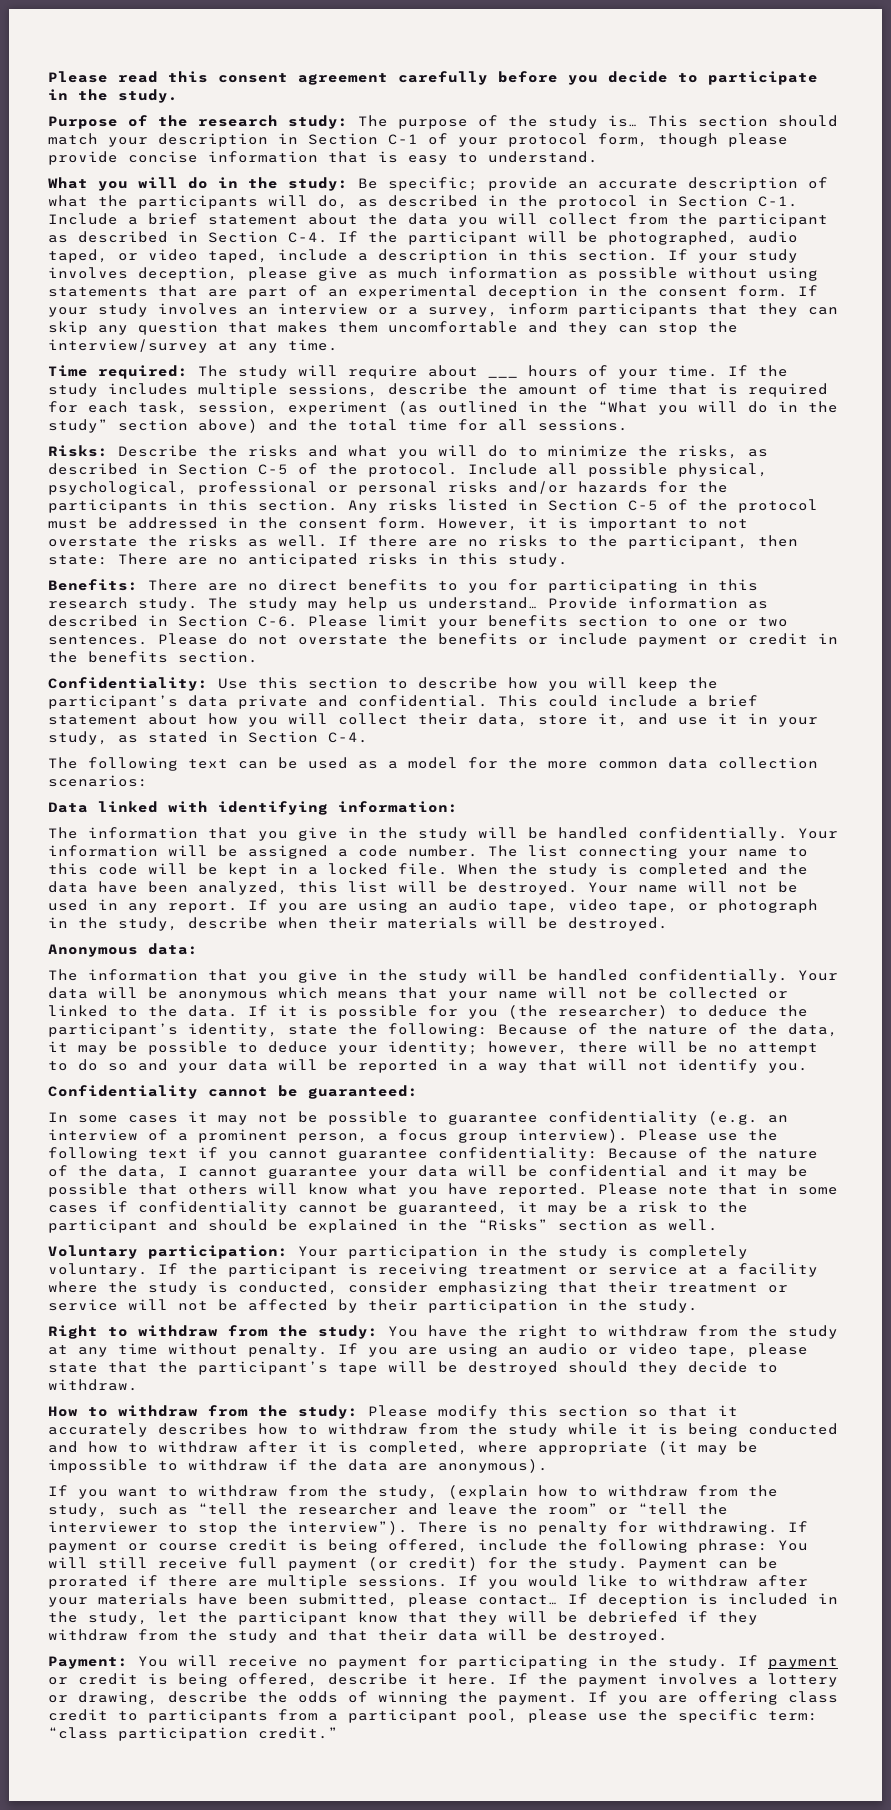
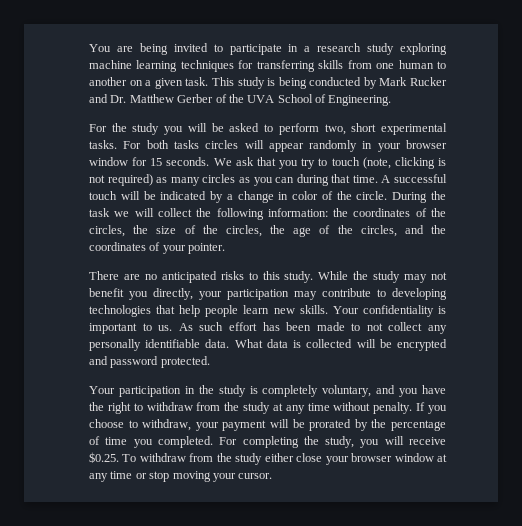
[48,71,818,85] [48,89,178,103] [48,115,838,129] [48,133,788,147] [48,151,598,165] [48,177,828,191] [48,195,798,209] [48,213,828,227] [48,231,798,245] [48,249,798,263] [48,267,818,281] [48,285,818,299] [48,303,838,317] [48,321,738,335] [48,339,338,353] [48,365,788,379] [48,383,828,397] [48,401,838,415] [48,419,628,433] [48,445,768,459] [48,463,768,477] [48,481,728,495] [48,499,818,513] [48,517,748,531] [48,535,798,549] [48,555,108,565] Please read this consent agreement carefully before you decide to participate in the study. // Purpose of the research study: The purpose of the study is… This section should match your description in Section C-1 of your protocol form, though please provide concise information that is easy to understand. // What you will do in the study: Be specific; provide an accurate description of what the participants will do, as described in the protocol in Section C-1. Include a brief statement about the data you will collect from the participant as described in Section C-4. If the participant will be photographed, audio taped, or video taped, include a description in this section. If your study involves deception, please give as much information as possible without using statements that are part of an experimental deception in the consent form. If your study involves an interview or a survey, inform participants that they can skip any question that makes them uncomfortable and they can stop the interview/survey at any time. // Time required: The study will require about ___ hours of your time. If the study includes multiple sessions, describe the amount of time that is required for each task, session, experiment (as outlined in the “What you will do in the study” section above) and the total time for all sessions. // Risks: Describe the risks and what you will do to minimize the risks, as described in Section C-5 of the protocol. Include all possible physical, psychological, professional or personal risks and/or hazards for the participants in this section. Any risks listed in Section C-5 of the protocol must be addressed in the consent form. However, it is important to not overstate the risks as well. If there are no risks to the participant, then state: -> [89,43,447,55] [89,60,447,72] [89,77,447,89] [89,94,392,106] [89,123,447,135] [89,140,448,152] [89,157,446,169] [89,174,447,186] [89,191,447,203] [89,208,447,220] [89,225,447,237] [89,242,226,254] You are being invited to participate in a research study exploring machine learning techniques for transferring skills from one human to another on a given task. This study is being conducted by Mark Rucker and Dr. Matthew Gerber of the UVA School of Engineering. // For the study you will be asked to perform two, short experimental tasks. For both tasks circles will appear randomly in your browser window for 15 seconds. We ask that you try to touch (note, clicking is not required) as many circles as you can during that time. A successful touch will be indicated by a change in color of the circle. During the task we will collect the following information: the coordinates of the circles, the size of the circles, the age of the circles, and the coordinates of your pointer. //
[428,553,448,564] in -> [248,272,258,280] to
[48,579,758,593] [48,597,768,611] [48,615,788,629] [48,633,838,647] [48,651,258,663] [48,677,718,691] [48,695,758,709] [48,713,818,727] [48,731,368,745] [48,757,818,771] [48,775,148,787] [48,801,458,815] [48,827,838,841] [48,845,808,859] [48,863,808,877] [48,881,798,895] [48,899,818,913] [48,917,668,931] [48,943,198,957] [48,969,838,983] [48,987,788,1001] [48,1005,808,1019] [48,1023,838,1037] [48,1041,818,1055] [48,1059,808,1073] [48,1085,418,1099] [48,1111,788,1125] [48,1129,778,1143] [48,1147,818,1161] [48,1165,808,1179] [48,1183,838,1197] [48,1201,748,1215] [48,1219,718,1233] [48,1245,288,1259] // Benefits: There are no direct benefits to you for participating in this research study. The study may help us understand… Provide information as described in Section C-6. Please limit your benefits section to one or two sentences. Please do not overstate the benefits or include payment or credit in the benefits section. // Confidentiality: Use this section to describe how you will keep the participant’s data private and confidential. This could include a brief statement about how you will collect their data, store it, and use it in your study, as stated in Section C-4. // The following text can be used as a model for the more common data collection scenarios: // Data linked with identifying information: // The information that you give in the study will be handled confidentially. Your information will be assigned a code number. The list connecting your name to this code will be kept in a locked file. When the study is completed and the data have been analyzed, this list will be destroyed. Your name will not be used in any report. If you are using an audio tape, video tape, or photograph in the study, describe when their materials will be destroyed. // Anonymous data: // The information that you give in the study will be handled confidentially. Your data will be anonymous which means that your name will not be collected or linked to the data. If it is possible for you (the researcher) to deduce the participant’s identity, state the following: Because of the nature of the data, it may be possible to deduce your identity; however, there will be no attempt to do so and your data will be reported in a way that will not identify you. // Confidentiality cannot be guaranteed: // In some cases it may not be possible to guarantee confidentiality (e.g. an interview of a prominent person, a focus group interview). Please use the following text if you cannot guarantee confidentiality: Because of the nature of the data, I cannot guarantee your data will be confidential and it may be possible that others will know what you have reported. Please note that in some cases if confidentiality cannot be guaranteed, it may be a risk to the participant and should be explained in the “Risks” section as well. // Voluntary participation: -> [318,271,447,283] [89,288,447,300] [89,305,446,317] [89,322,447,334] [89,339,448,351] [89,356,210,368] While the study may not benefit you directly, your participation may contribute to developing technologies that help people learn new skills. Your confidentiality is important to us. As such effort has been made to not collect any personally identifiable data. What data is collected will be encrypted and password protected. //
[48,1263,818,1277] [48,1281,788,1295] [48,1299,698,1313] [48,1325,418,1339] voluntary. If the participant is receiving treatment or service at a facility where the study is conducted, consider emphasizing that their treatment or service will not be affected by their participation in the study. // Right to withdraw from the study: You -> [322,385,419,397] voluntary, and you
[408,1343,808,1357] [48,1361,778,1375] [48,1379,138,1391] [48,1405,738,1419] [48,1423,838,1437] [48,1441,758,1455] [48,1459,548,1473] [48,1485,778,1499] [48,1503,728,1517] [48,1521,808,1535] [48,1539,808,1553] [48,1557,778,1571] [48,1575,808,1589] [48,1593,838,1607] [48,1611,758,1625] [48,1629,668,1643] [48,1655,838,1669] [48,1673,838,1687] [48,1691,838,1705] [48,1709,818,1723] [48,1727,338,1741] are using an audio or video tape, please state that the participant’s tape will be destroyed should they decide to withdraw. // How to withdraw from the study: Please modify this section so that it accurately describes how to withdraw from the study while it is being conducted and how to withdraw after it is completed, where appropriate (it may be impossible to withdraw if the data are anonymous). // If you want to withdraw from the study, (explain how to withdraw from the study, such as “tell the researcher and leave the room” or “tell the interviewer to stop the interview”). There is no penalty for withdrawing. If payment or course credit is being offered, include the following phrase: You will still receive full payment (or credit) for the study. Payment can be prorated if there are multiple sessions. If you would like to withdraw after your materials have been submitted, please contact… If deception is included in the study, let the participant know that they will be debriefed if they withdraw from the study and that their data will be destroyed. // Payment: You will receive no payment for participating in the study. If payment or credit is being offered, describe it here. If the payment involves a lottery or drawing, describe the odds of winning the payment. If you are offering class credit to participants from a participant pool, please use the specific term: “class participation credit.” -> [89,419,447,431] [89,436,447,448] [89,452,447,465] [89,471,273,482] choose to withdraw, your payment will be prorated by the percentage of time you completed. For completing the study, you will receive $0.25. To withdraw from the study either close your browser window at any time or stop moving your cursor.

